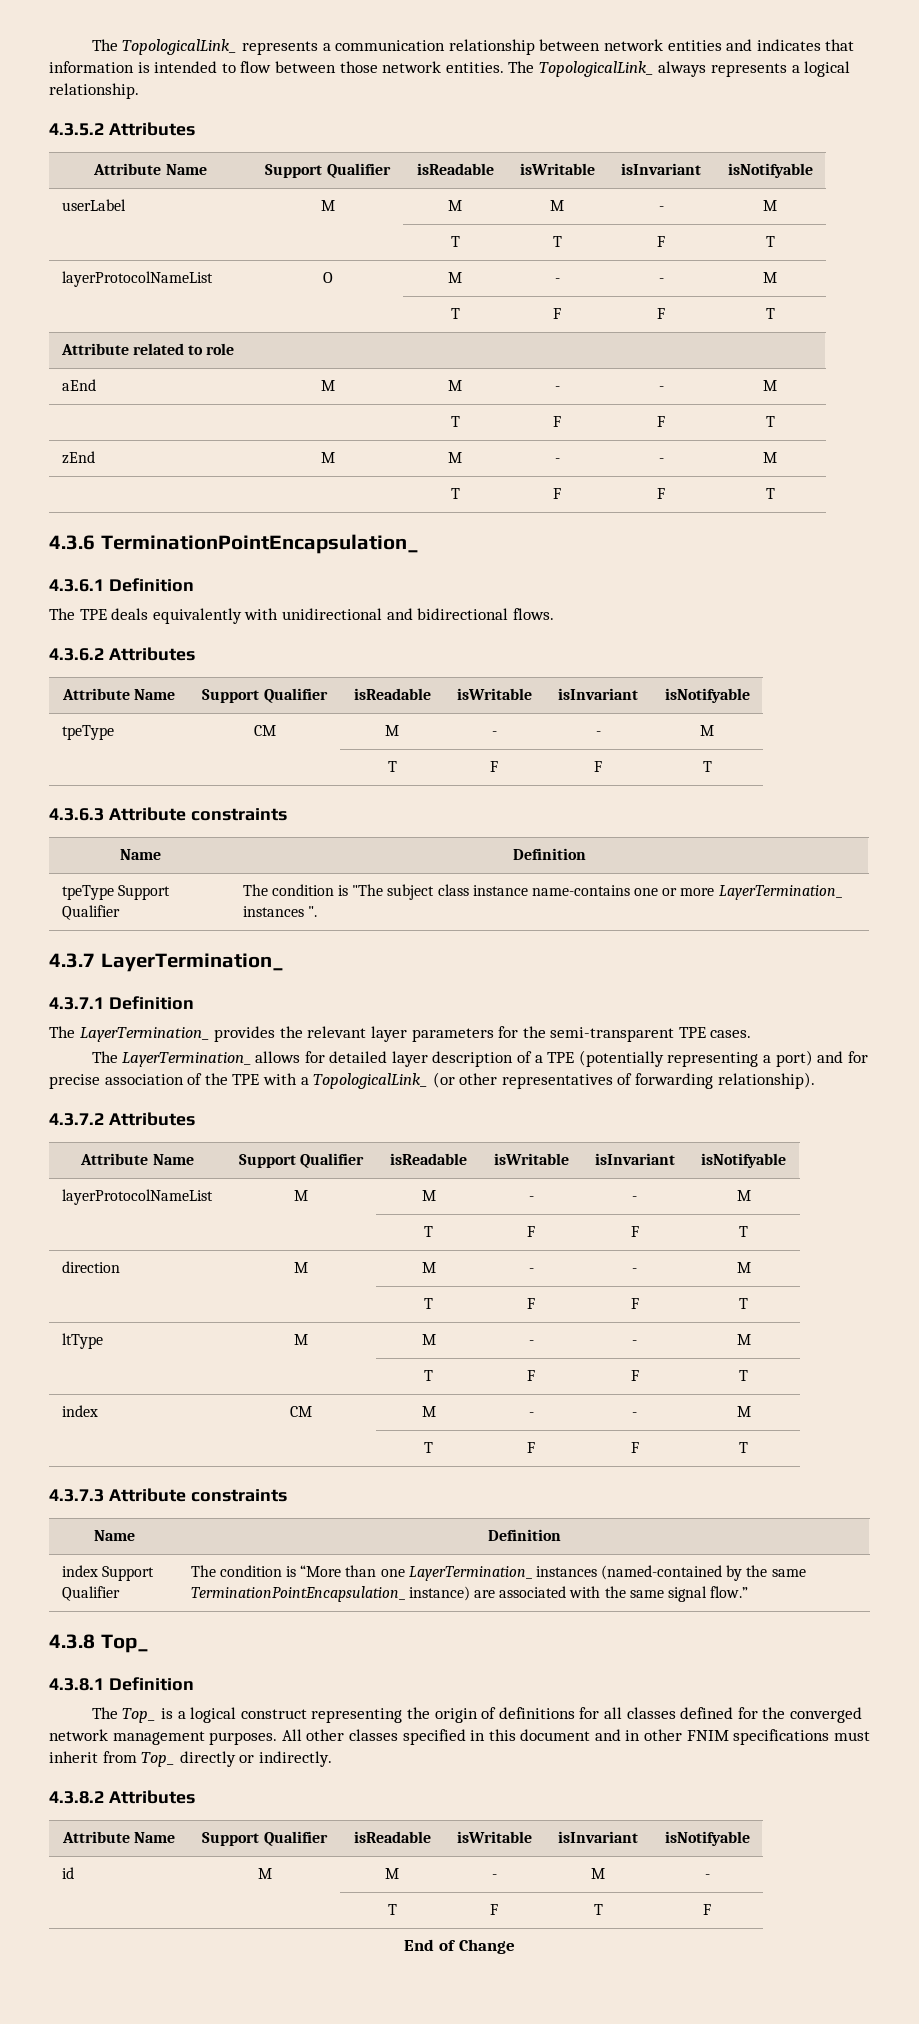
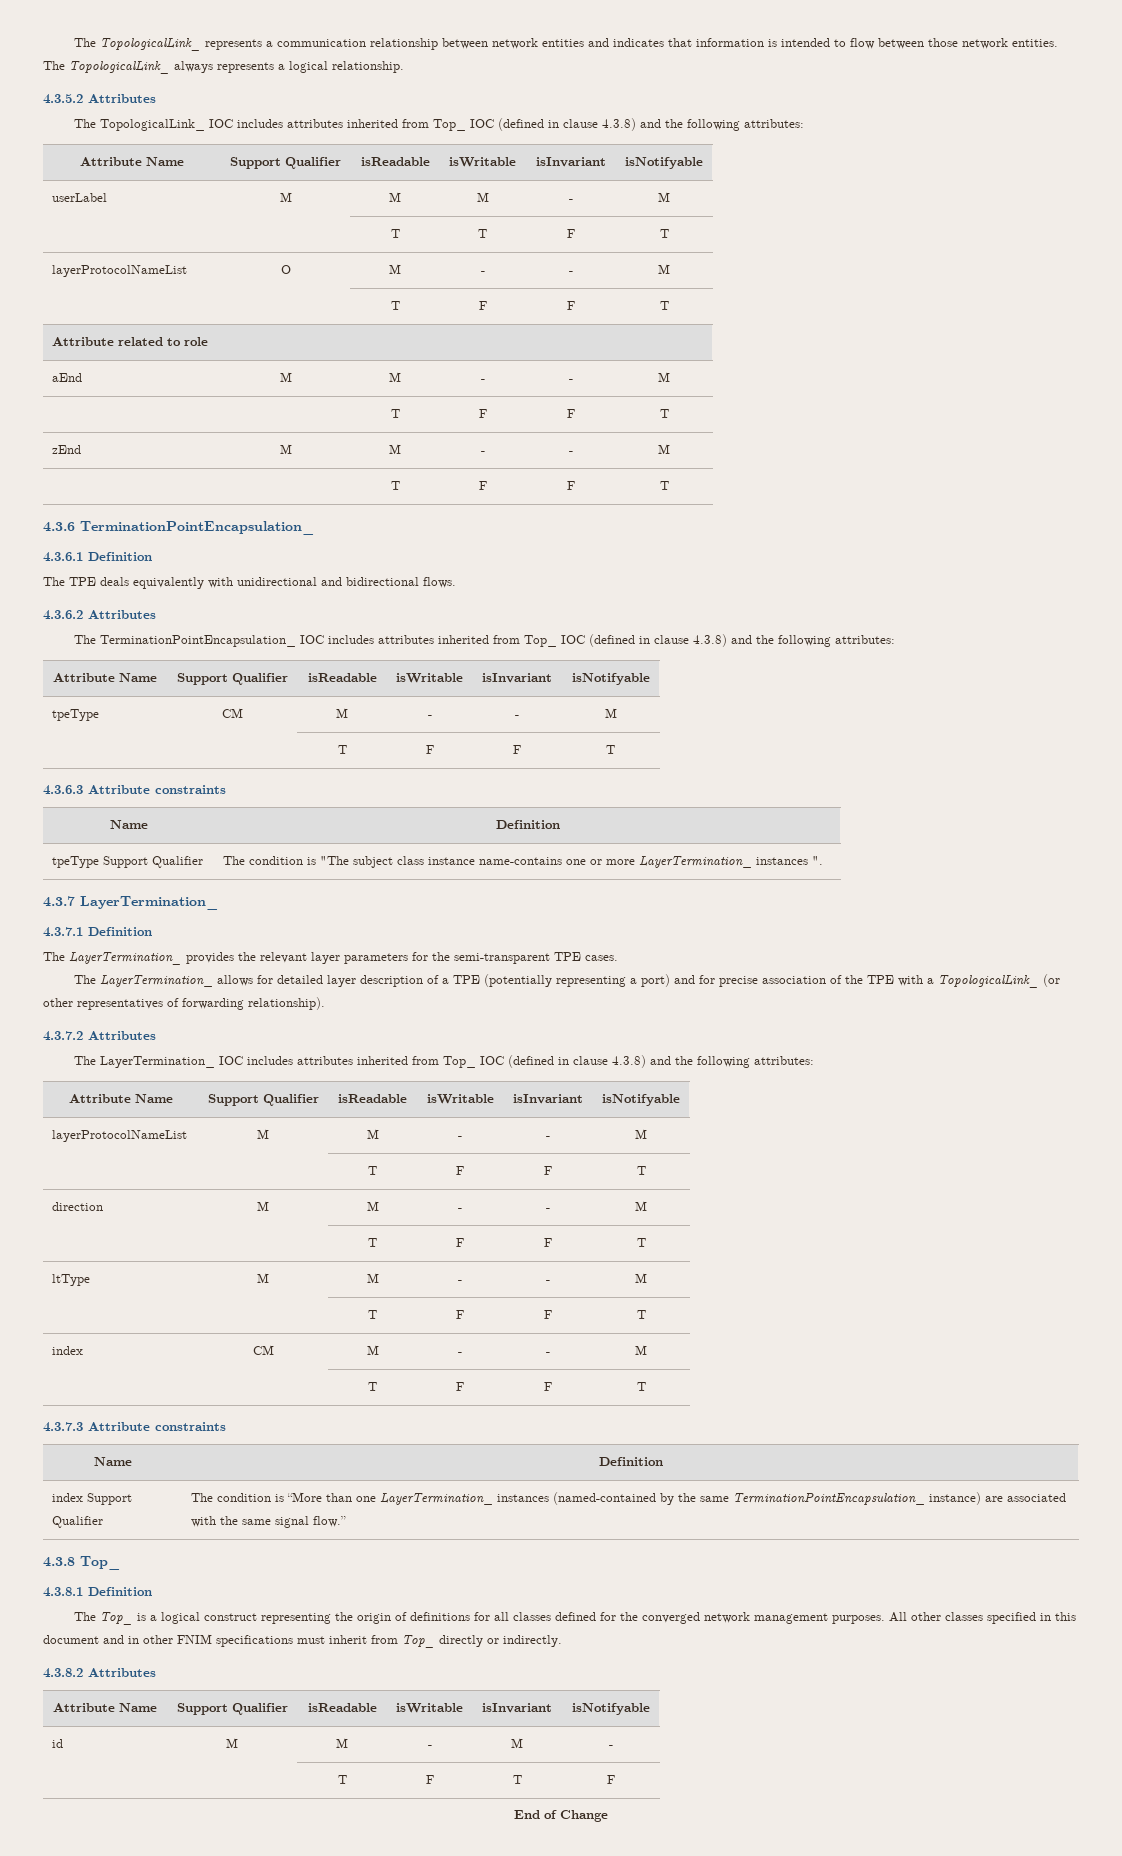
(195, 129) none -> [74,118,805,131] // The TopologicalLink_ IOC includes attributes inherited from Top_ IOC (defined in clause 4.3.8) and the following attributes:
(195, 654) none -> [74,634,896,647] // The TerminationPointEncapsulation_ IOC includes attributes inherited from Top_ IOC (defined in clause 4.3.8) and the following attributes:
(195, 1119) none -> [74,1055,815,1068] // The LayerTermination_ IOC includes attributes inherited from Top_ IOC (defined in clause 4.3.8) and the following attributes:

